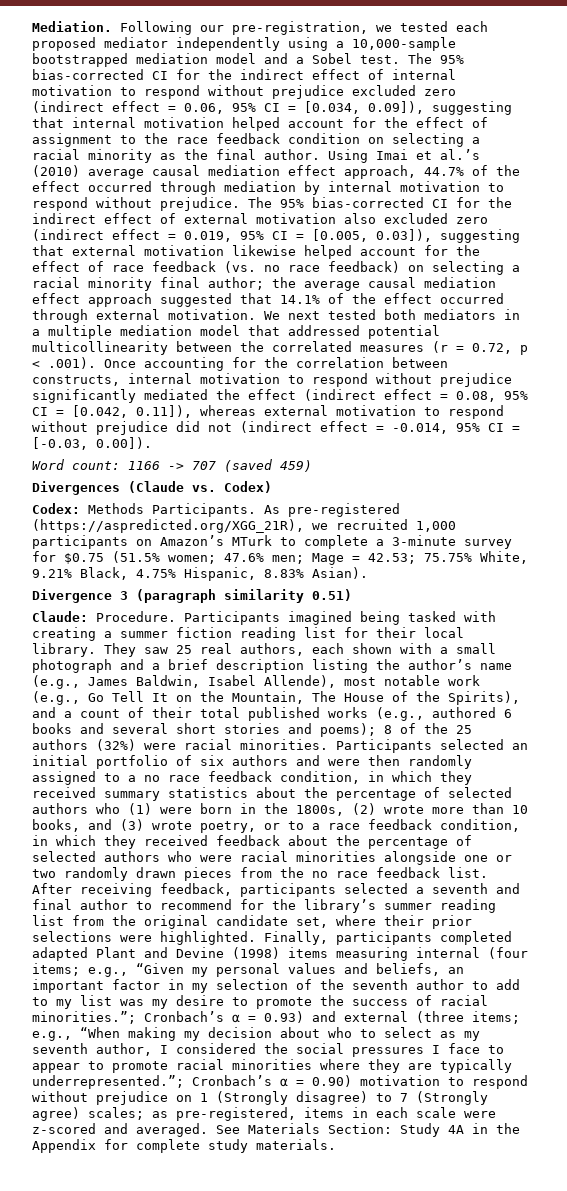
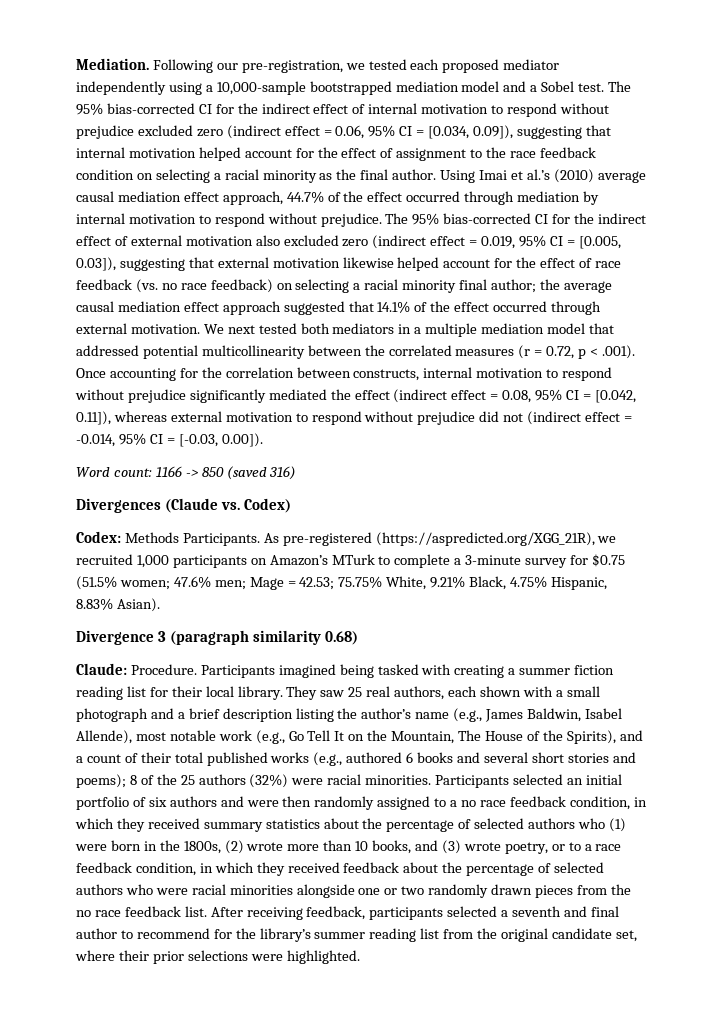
[192,459,312,472] 707 (saved 459) -> [201,466,297,480] 850 (saved 316)
[312,589,352,601] 0.51) -> [324,631,358,645] 0.68)
[264,931,512,945] [32,947,528,961] [32,963,464,977] [32,979,520,993] [32,995,488,1009] [32,1011,520,1024] [32,1027,480,1041] [32,1043,504,1057] [32,1059,512,1073] [32,1075,528,1089] [32,1091,488,1105] [32,1107,496,1121] [32,1123,520,1137] [32,1139,336,1153] Finally, participants completed adapted Plant and Devine (1998) items measuring internal (four items; e.g., “Given my personal values and beliefs, an important factor in my selection of the seventh author to add to my list was my desire to promote the success of racial minorities.”; Cronbach’s α = 0.93) and external (three items; e.g., “When making my decision about who to select as my seventh author, I considered the social pressures I face to appear to promote racial minorities where they are typically underrepresented.”; Cronbach’s α = 0.90) motivation to respond without prejudice on 1 (Strongly disagree) to 7 (Strongly agree) scales; as pre-registered, items in each scale were z-scored and averaged. See Materials Section: Study 4A in the Appendix for complete study materials. -> (360, 957) none

